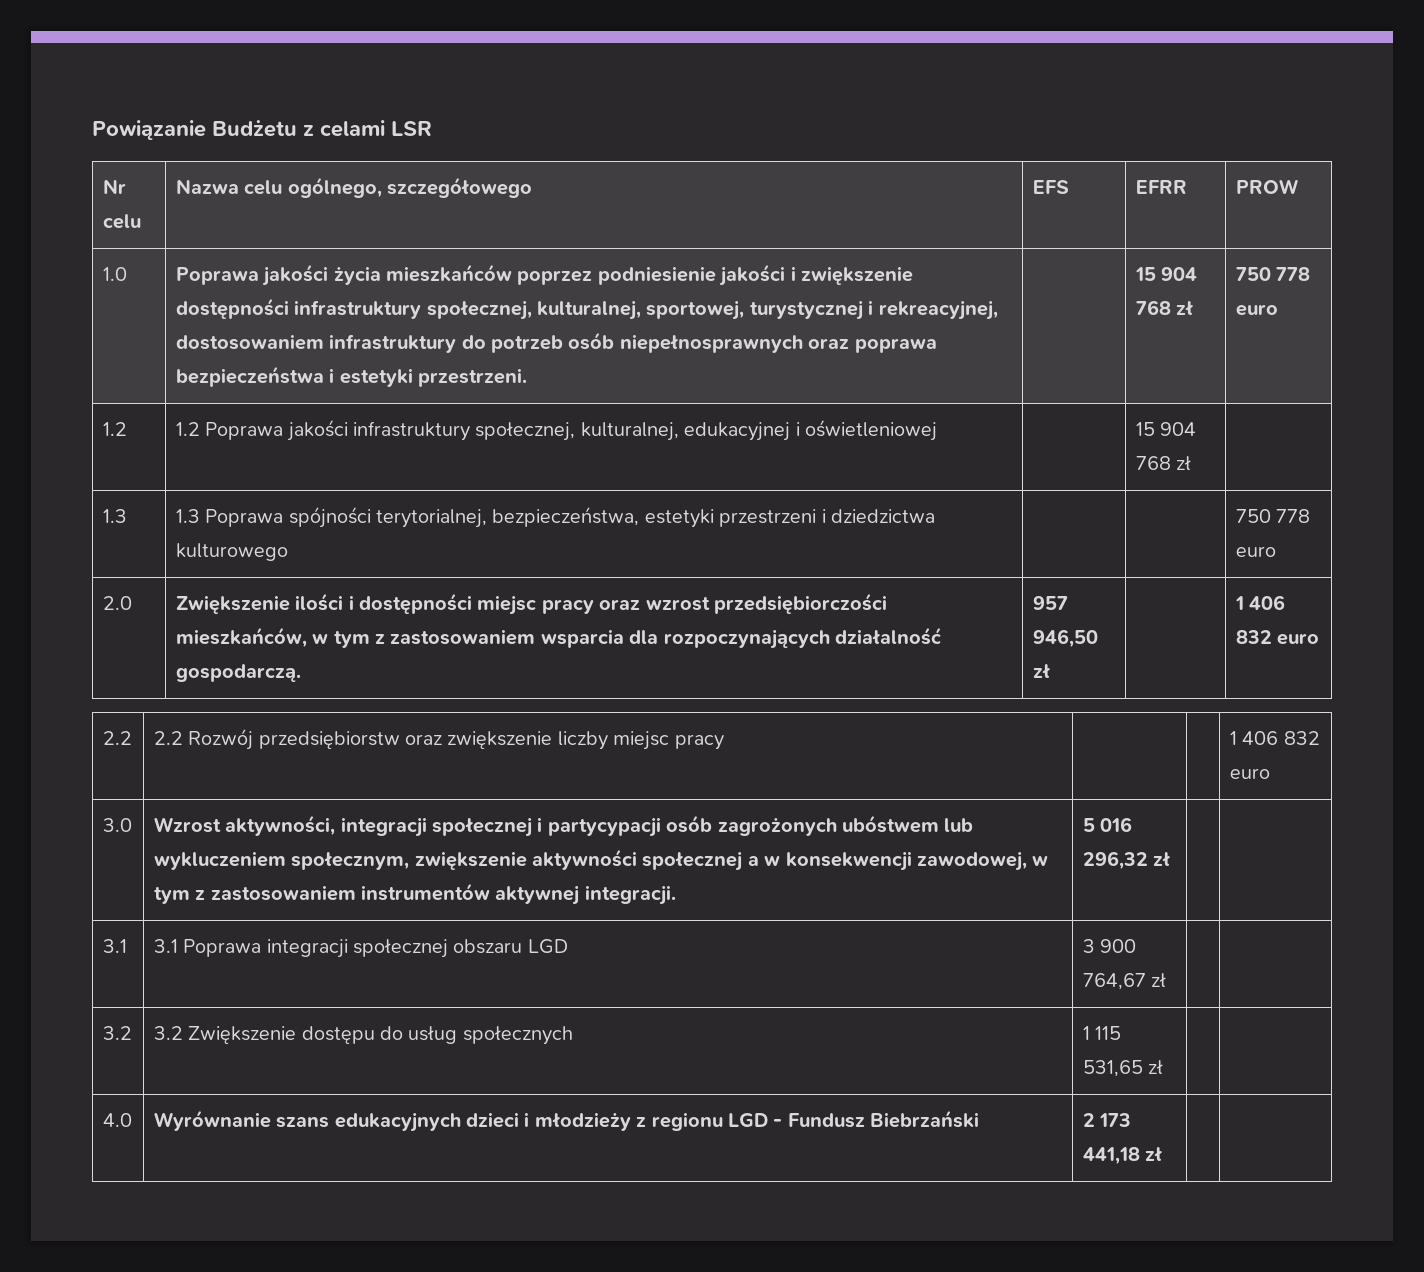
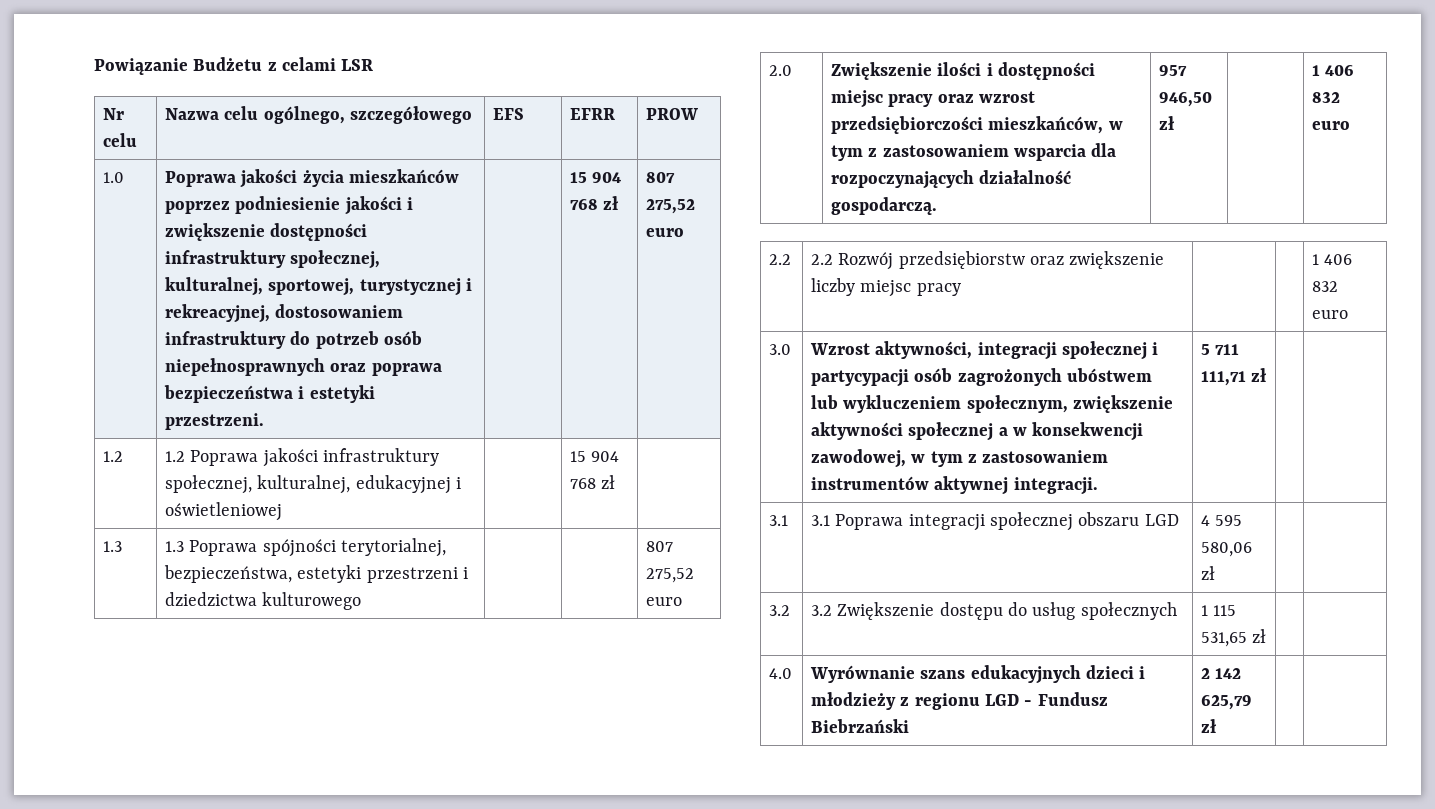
[1235,267,1311,281] 750 778 -> [646,172,676,183] [646,199,696,214] 807 275,52
[1235,509,1311,523] 750 778 -> [646,541,674,552] [646,568,695,583] 807 275,52
[1100,817,1133,832] [1082,851,1148,870] 016 296,32 -> [1215,344,1240,355] [1201,371,1247,386] 711 111,71
[1082,939,1137,953] [1082,973,1146,990] 3 900 764,67 -> [1201,515,1243,526] [1201,542,1253,557] 4 595 580,06
[1099,1113,1132,1127] [1082,1147,1140,1165] 173 441,18 -> [1215,668,1242,679] [1201,695,1253,710] 142 625,79

